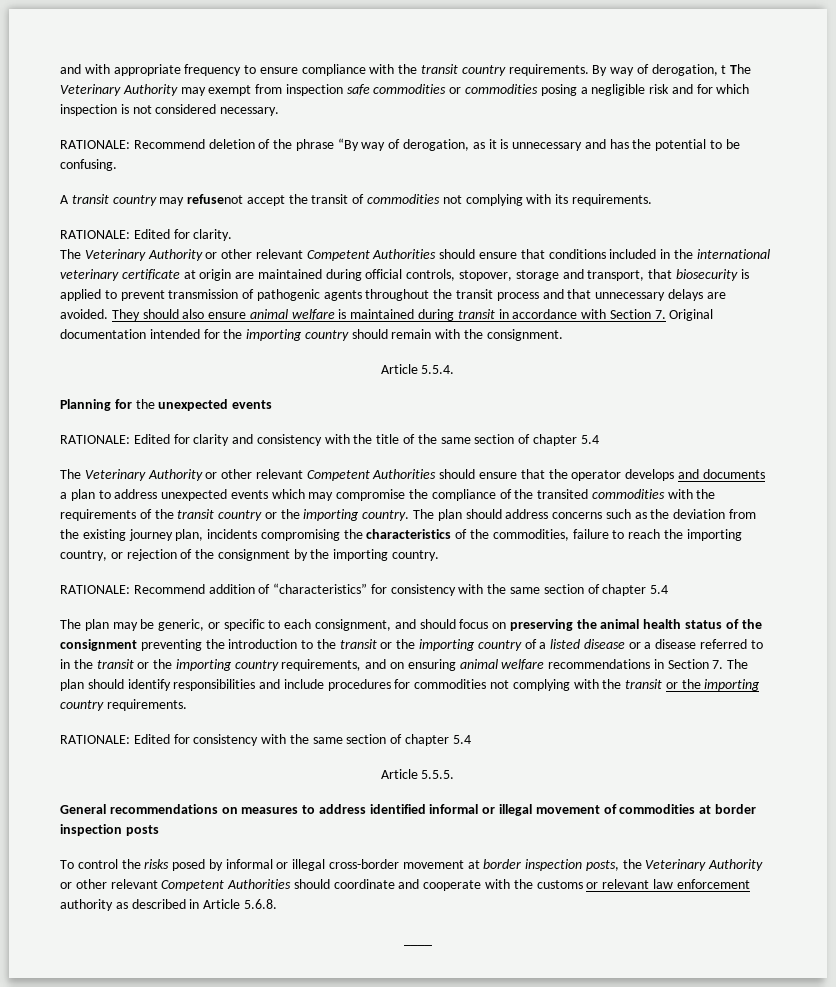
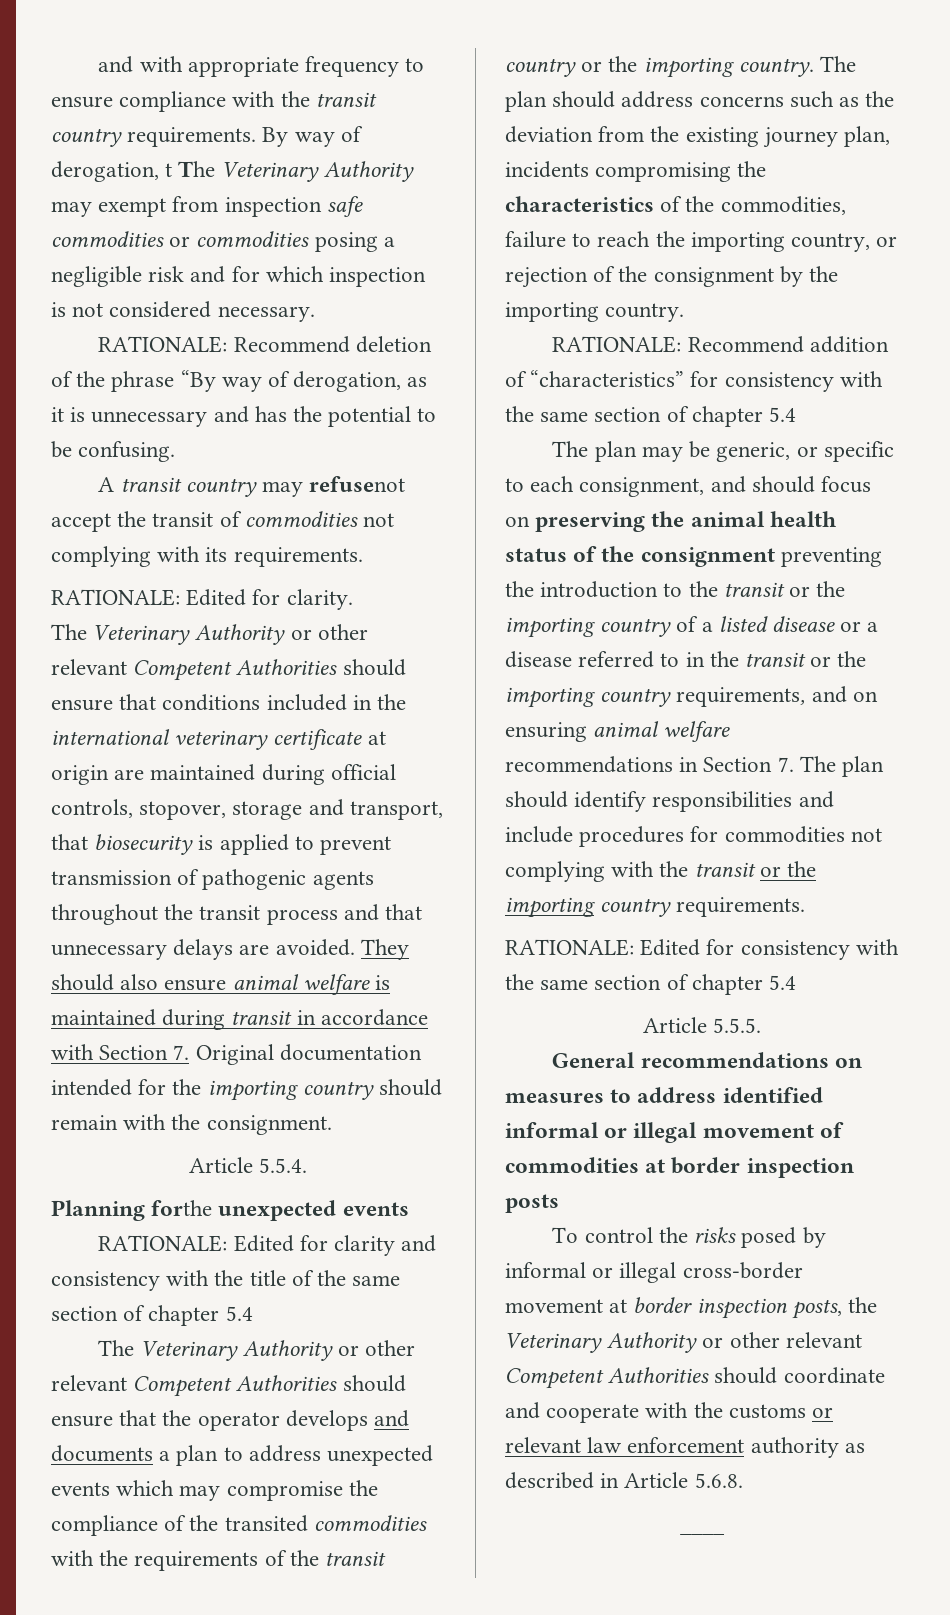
[114,399,155,409] for the -> [151,1200,213,1216] forthe

